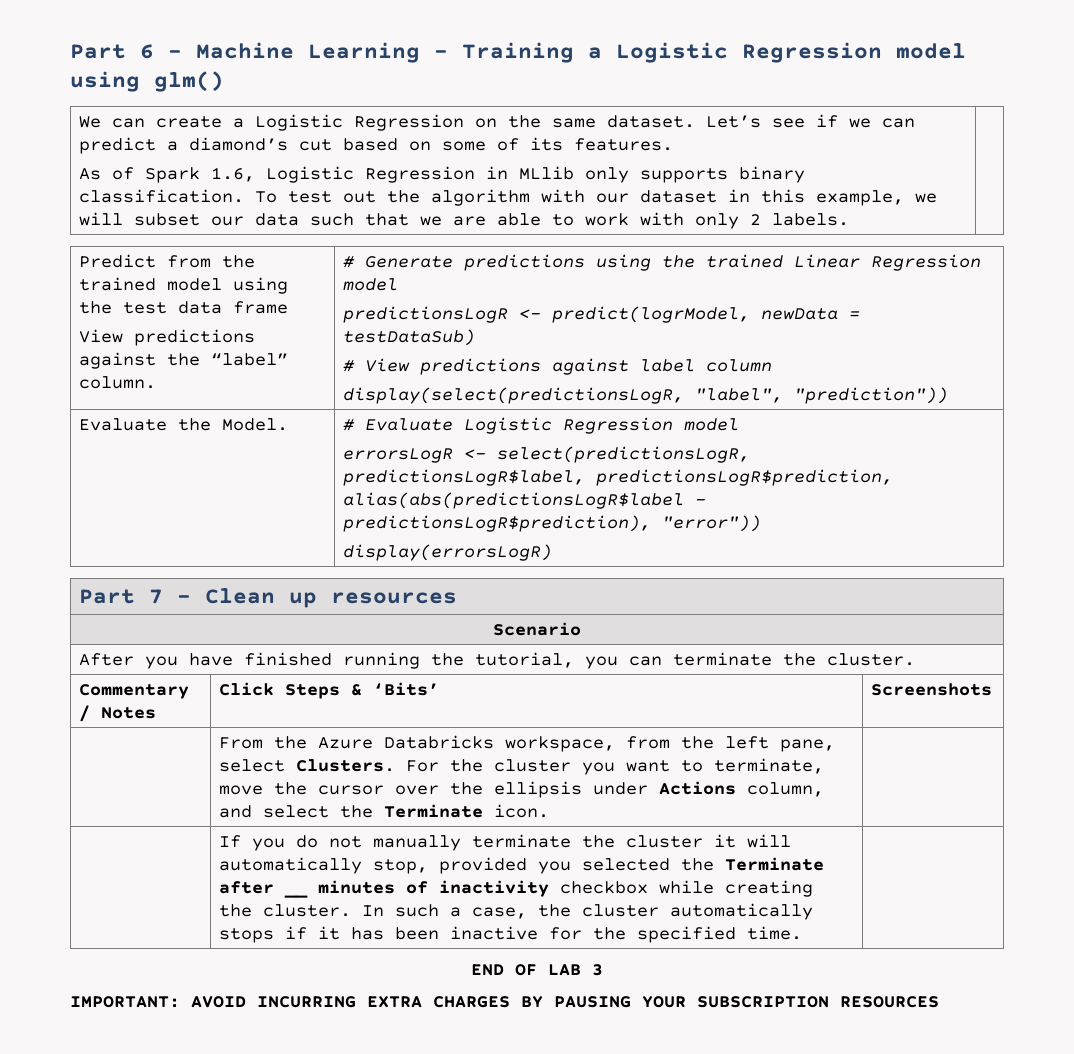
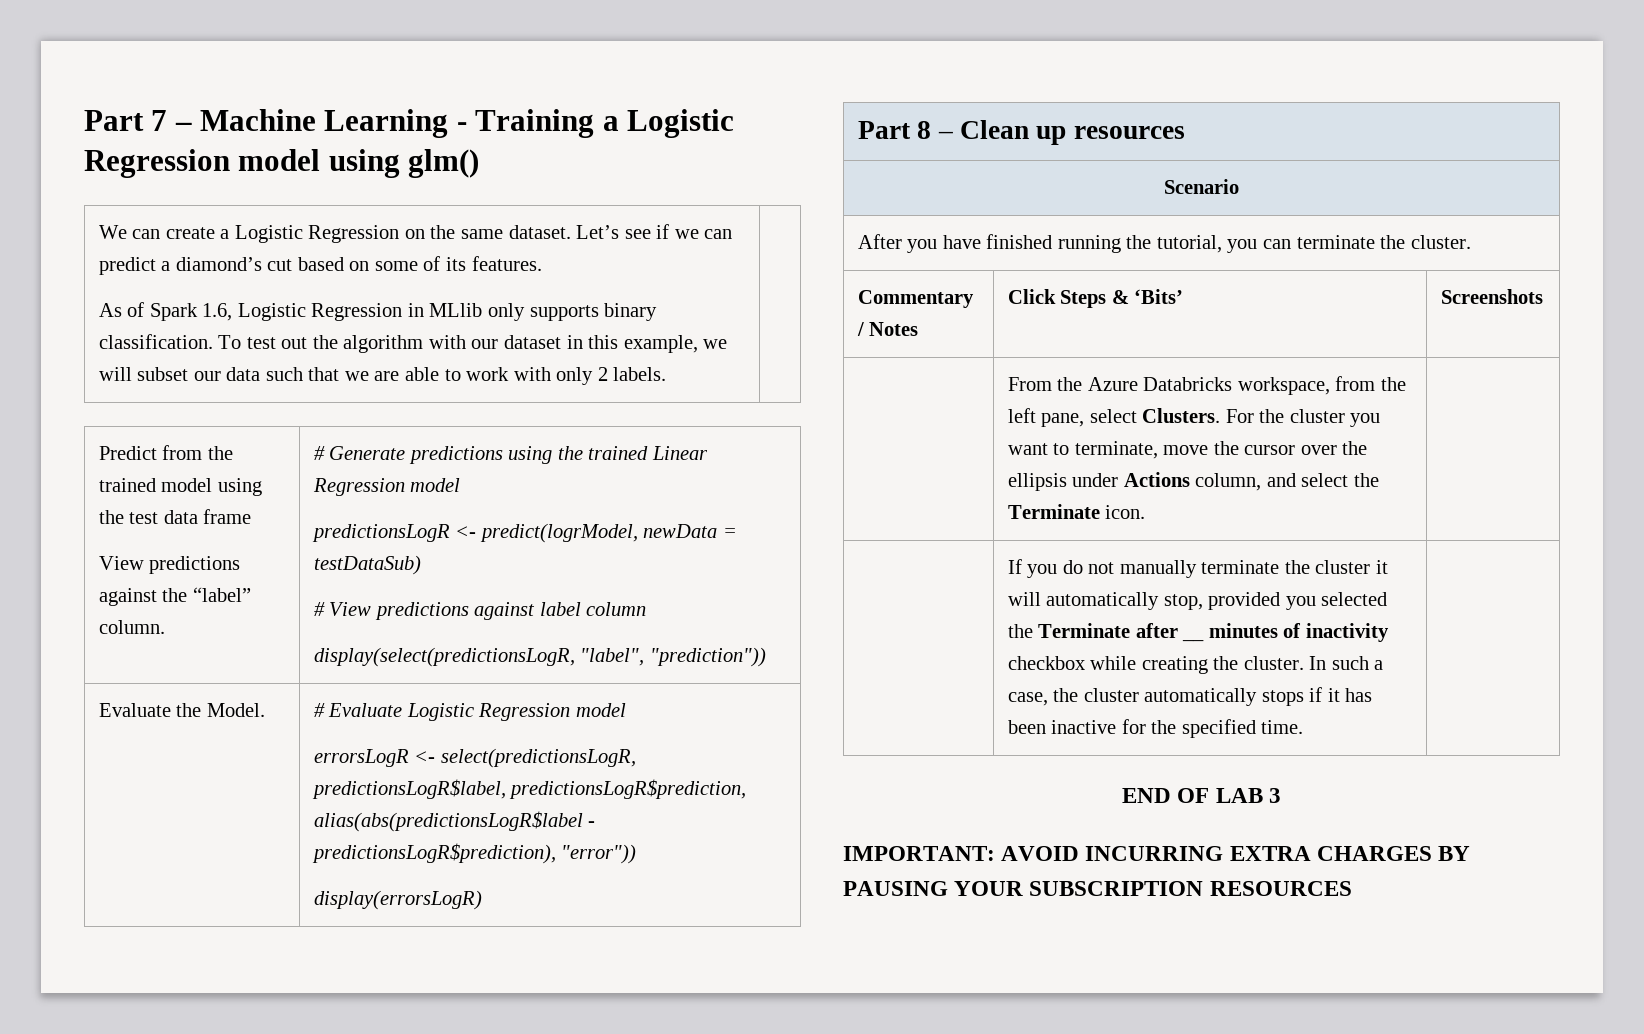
[70,44,154,59] Part 6 -> [84,110,168,131] Part 7
[149,589,164,604] 7 -> [917,121,932,139] 8

